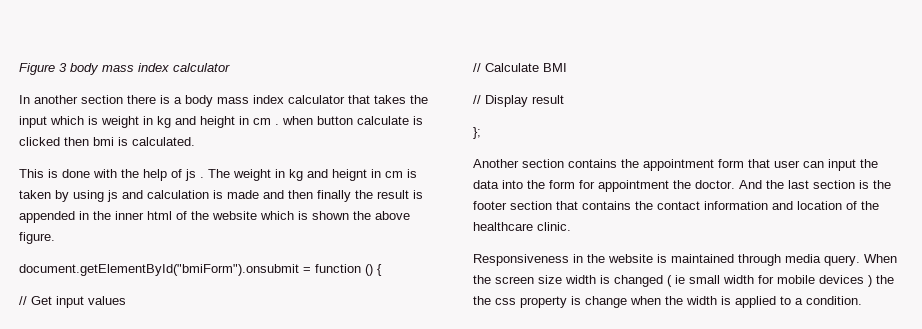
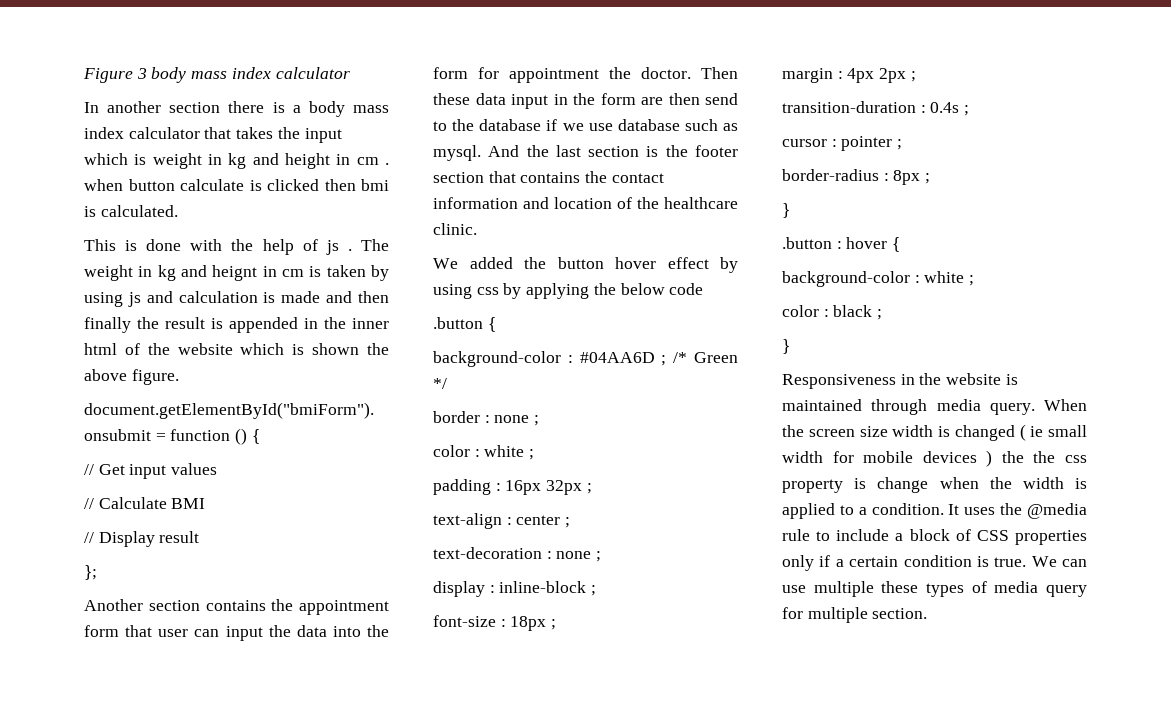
(735, 184) none -> [701,67,738,79] [433,93,738,109] [433,119,738,131] [433,145,481,161] Then these data input in the form are then send to the database if we use database such as mysql.
(571, 226) none -> [433,257,738,273] [433,283,704,299] [433,317,496,332] [433,351,738,367] [433,378,447,389] [433,411,540,426] [433,445,535,460] [433,479,592,495] [433,513,571,529] [433,547,602,562] [433,581,597,597] [433,615,557,631] [782,68,916,83] [782,101,970,116] [782,136,903,151] [782,169,931,185] [782,203,790,218] [782,237,901,252] [782,271,975,287] [782,305,883,320] [782,339,790,354] // We added the button hover effect by using css by applying the below code // .button { // background-color : #04AA6D ; /* Green */ // border : none ; // color : white ; // padding : 16px 32px ; // text-align : center ; // text-decoration : none ; // display : inline-block ; // font-size : 18px ; // margin : 4px 2px ; // transition-duration : 0.4s ; // cursor : pointer ; // border-radius : 8px ; // } // .button : hover { // background-color : white ; // color : black ; // }
(862, 300) none -> [948,503,1087,519] [782,529,1087,545] [782,555,1087,571] [782,581,1087,597] [782,607,928,623] It uses the @media rule to include a block of CSS properties only if a certain condition is true. We can use multiple these types of media query for multiple section.

